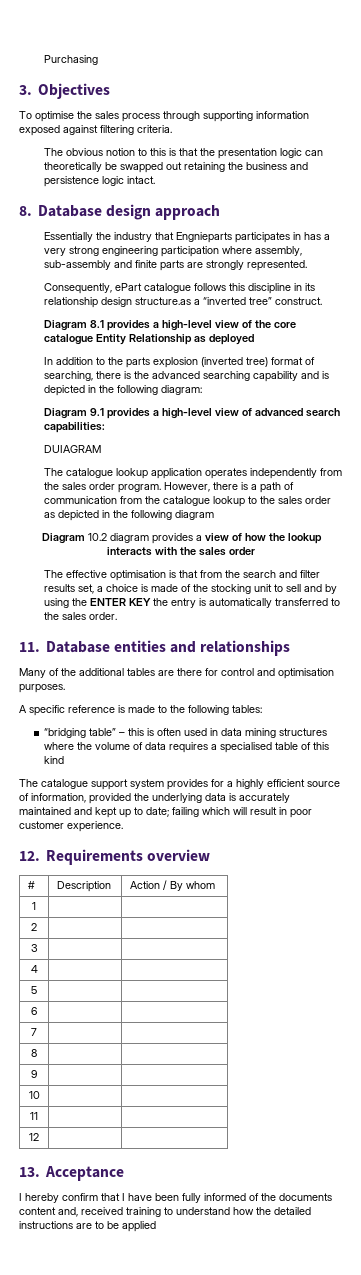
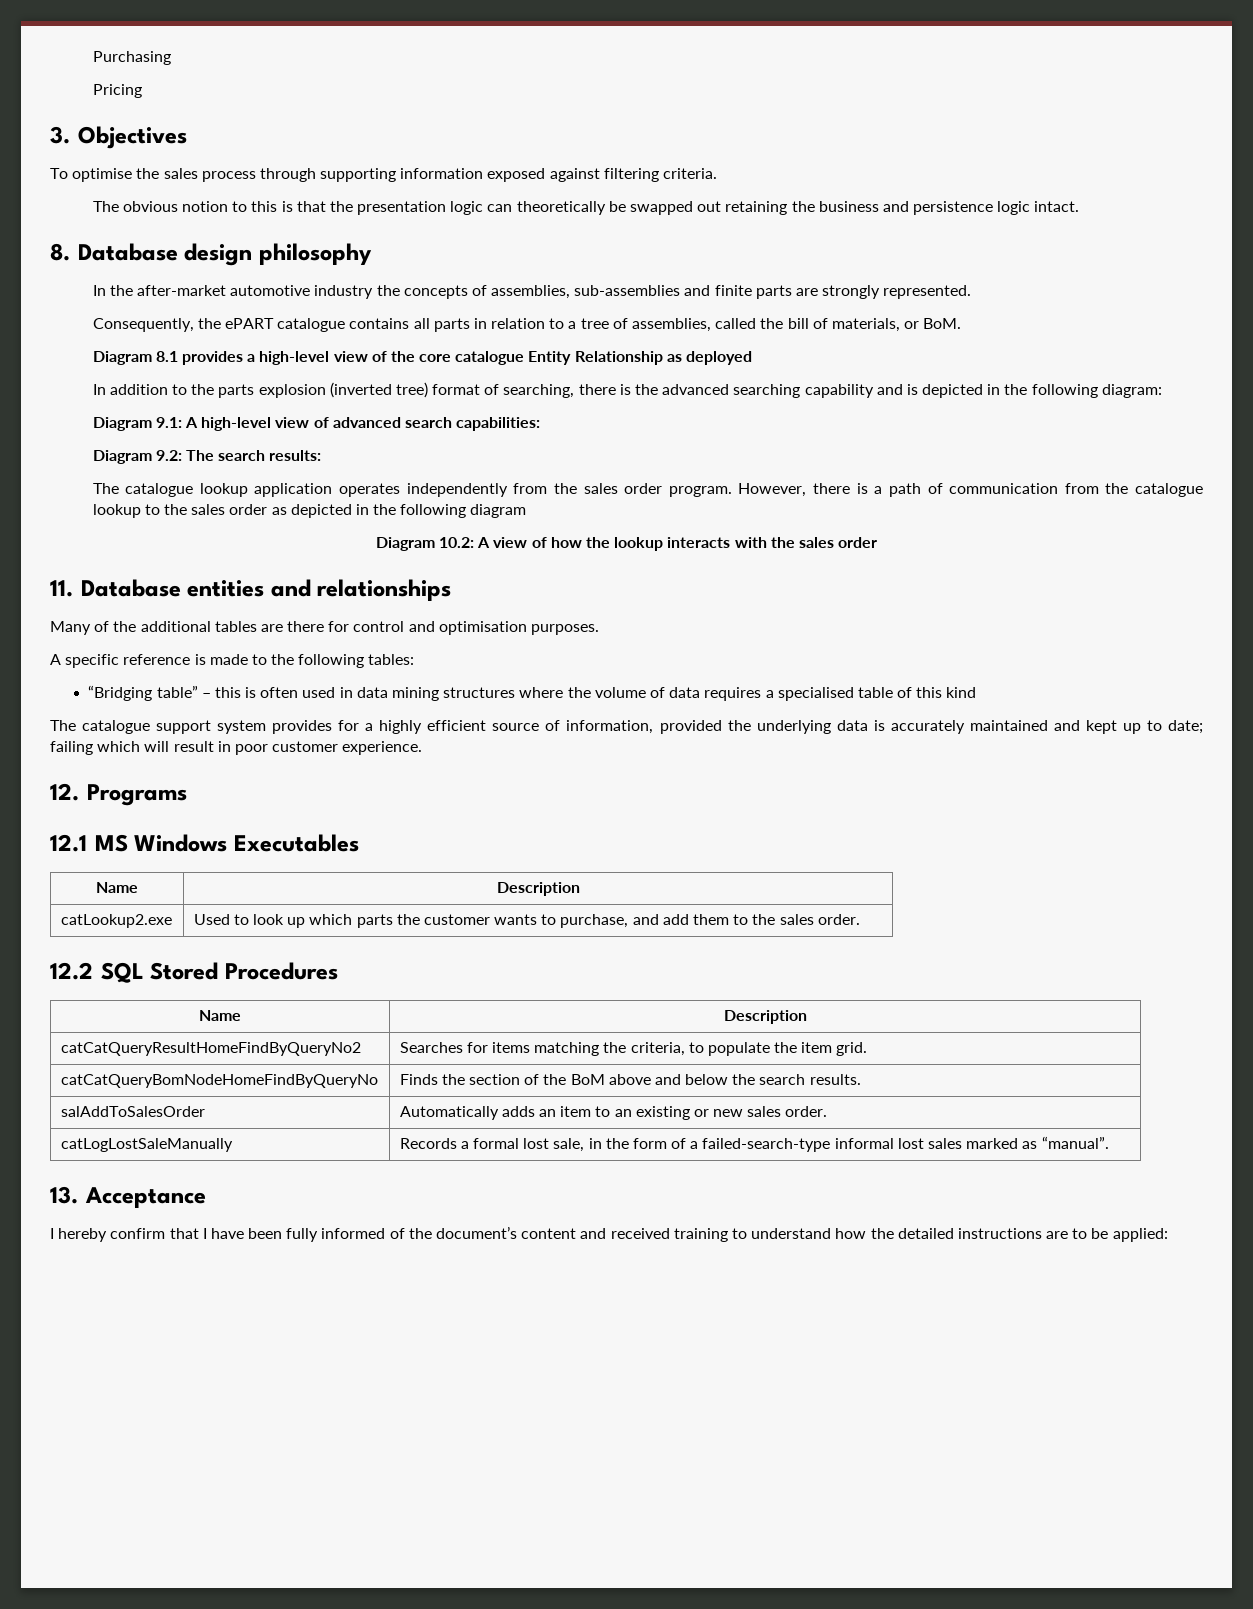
(99, 60) none -> [92,84,142,98] // Pricing
[154,205,220,220] [44,232,331,243] [44,246,303,257] [44,260,112,270] approach // Essentially the industry that Engnieparts participates in has a very strong engineering participation where assembly, sub-assembly -> [258,243,372,265] [92,285,681,299] philosophy // In the after-market automotive industry the concepts of assemblies, sub-assemblies
[115,283,316,294] [44,297,323,308] ePart catalogue follows this discipline in its relationship design structure.as a “inverted tree” construct. -> [197,318,962,332] the ePART catalogue contains all parts in relation to a tree of assemblies, called the bill of materials, or BoM.
[90,408,160,419] 9.1 provides a -> [155,417,198,428] 9.1: A
[44,445,102,453] DUIAGRAM -> [92,450,322,464] Diagram 9.2: The search results:
[87,533,202,544] 10.2 diagram provides a -> [439,537,491,548] 10.2: A
[44,570,321,581] [44,584,338,594] [44,598,341,608] [44,612,118,620] // The effective optimisation is that from the search and filter results set, a choice is made of the stocking unit to sell and by using the ENTER KEY the entry is automatically transferred to the sales order. -> (878, 542) none
[43,728,86,738] “bridging -> [88,685,153,701] “Bridging
[45,849,210,865] [27,881,35,889] [56,881,111,892] [129,880,215,891] [32,902,36,910] [31,923,37,931] [30,944,38,952] [30,965,38,973] [31,986,37,994] [31,1007,37,1015] [31,1028,37,1036] [31,1049,37,1057] [31,1070,37,1078] [28,1091,40,1099] [30,1112,38,1120] [29,1133,39,1141] Requirements overview // # | Description | Action / By whom // 1 | | // 2 | | // 3 | | // 4 | | // 5 | | // 6 | | // 7 | | // 8 | | // 9 | | // 10 | | // 11 | | // 12 | | -> [86,784,187,806] [50,834,359,852] [96,882,138,893] [496,882,580,896] [60,914,172,928] [193,914,860,928] [50,962,338,983] [199,1010,241,1021] [723,1010,807,1024] [60,1042,361,1056] [399,1042,868,1056] [60,1074,378,1088] [399,1074,861,1085] [60,1106,205,1117] [399,1106,828,1120] [60,1138,233,1152] [399,1136,1109,1152] Programs // 12.1 MS Windows Executables // Name | Description // catLookup2.exe | Used to look up which parts the customer wants to purchase, and add them to the sales order. // 12.2 SQL Stored Procedures // Name | Description // catCatQueryResultHomeFindByQueryNo2 | Searches for items matching the criteria, to populate the item grid. // catCatQueryBomNodeHomeFindByQueryNo | Finds the section of the BoM above and below the search results. // salAddToSalesOrder | Automatically adds an item to an existing or new sales order. // catLogLostSaleManually | Records a formal lost sale, in the form of a failed-search-type informal lost sales marked as “manual”.
[279,1193,332,1201] [19,1207,78,1217] documents content and, -> [436,1226,607,1239] document’s content and
[122,1221,156,1232] applied -> [1112,1228,1168,1242] applied:

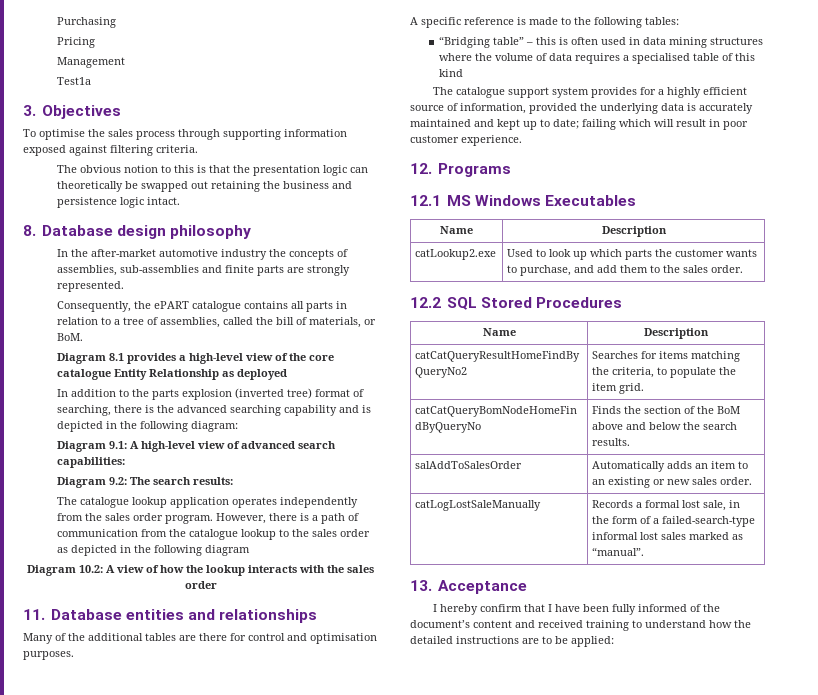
(142, 91) none -> [57,57,126,68] [57,77,92,85] // Management // Test1a

